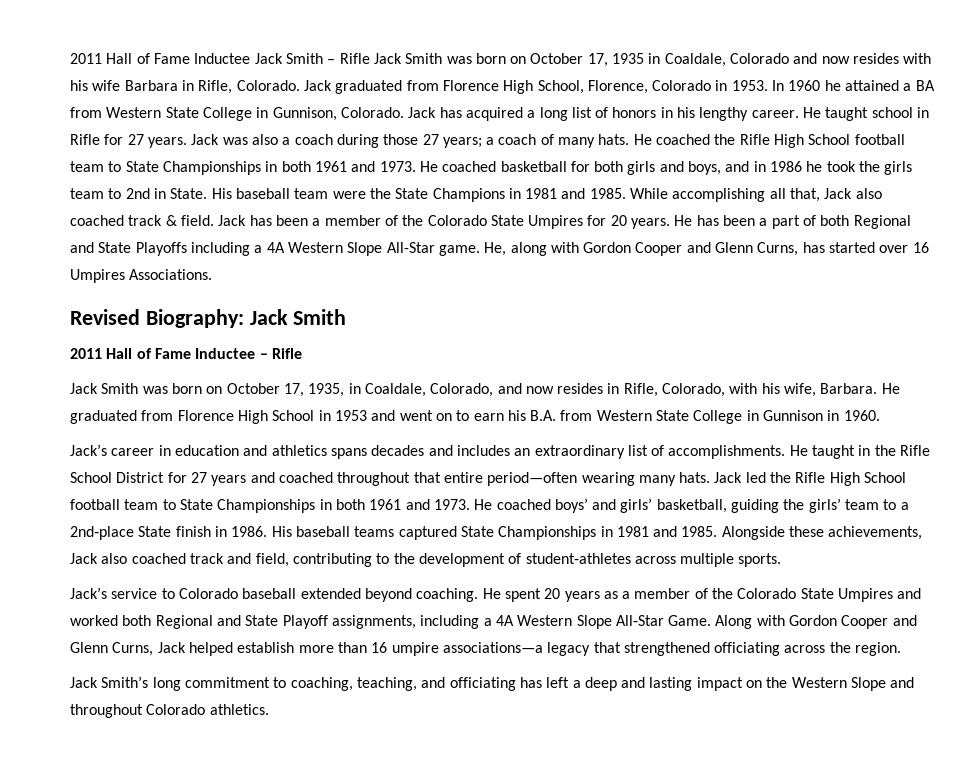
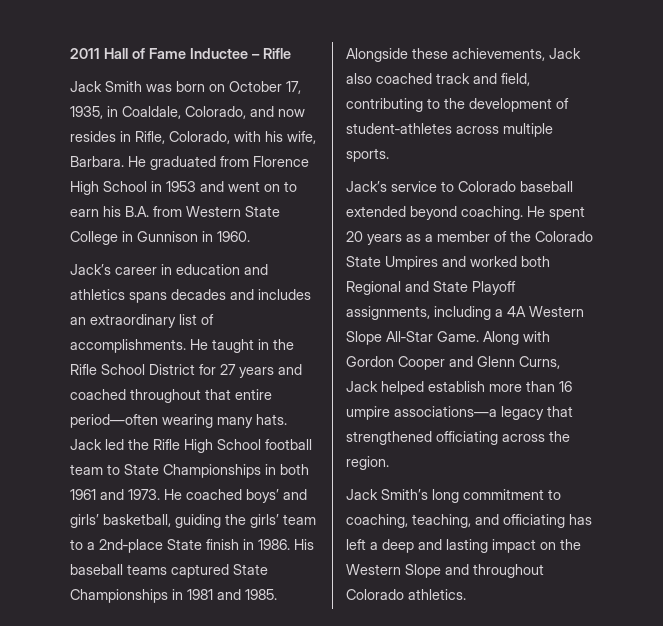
[70,53,932,67] [70,80,935,94] [70,107,930,121] [70,134,905,148] [70,161,913,175] [70,188,882,202] [70,215,911,229] [70,242,929,256] [70,269,213,283] [70,309,347,328] [70,348,256,359] 2011 Hall of Fame Inductee Jack Smith – Rifle Jack Smith was born on October 17, 1935 in Coaldale, Colorado and now resides with his wife Barbara in Rifle, Colorado. Jack graduated from Florence High School, Florence, Colorado in 1953. In 1960 he attained a BA from Western State College in Gunnison, Colorado. Jack has acquired a long list of honors in his lengthy career. He taught school in Rifle for 27 years. Jack was also a coach during those 27 years; a coach of many hats. He coached the Rifle High School football team to State Championships in both 1961 and 1973. He coached basketball for both girls and boys, and in 1986 he took the girls team to 2nd in State. His baseball team were the State Champions in 1981 and 1985. While accomplishing all that, Jack also coached track & field. Jack has been a member of the Colorado State Umpires for 20 years. He has been a part of both Regional and State Playoffs including a 4A Western Slope All-Star game. He, along with Gordon Cooper and Glenn Curns, has started over 16 Umpires Associations. // Revised Biography: Jack Smith // 2011 Hall of Fame Inductee -> [70,48,248,59] 2011 Hall of Fame Inductee

